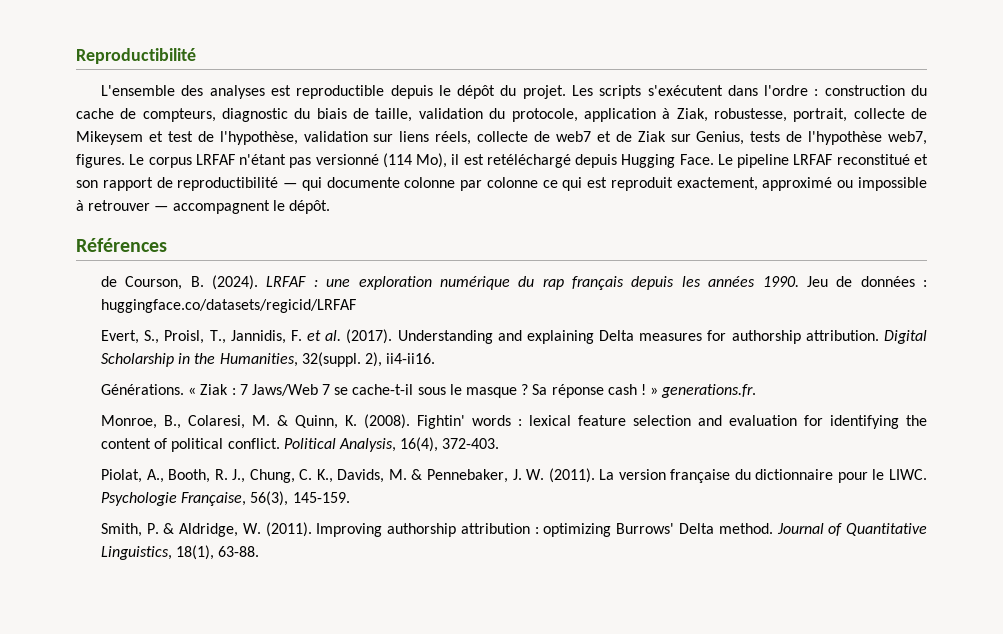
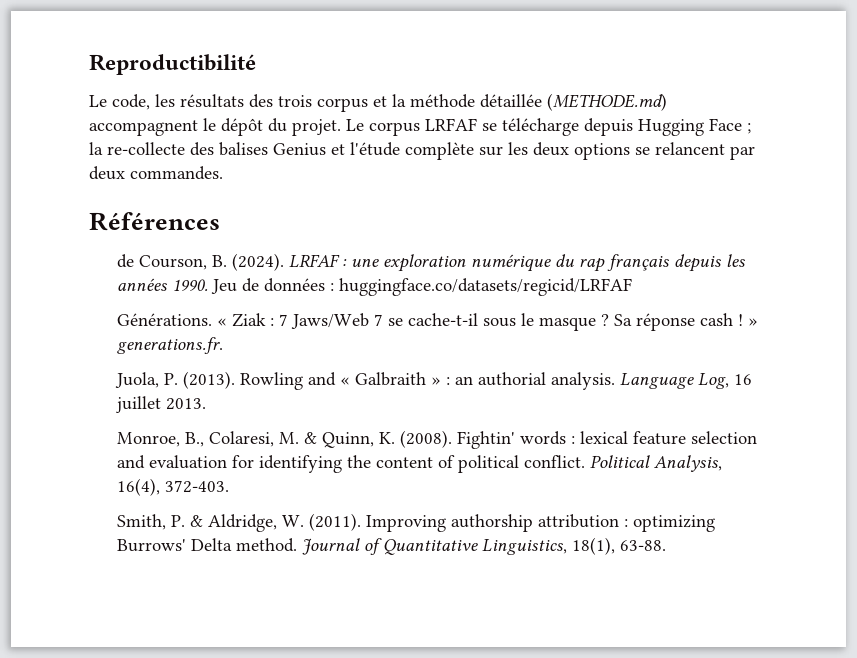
[101,85,927,99] [76,108,928,122] [76,131,927,145] [76,153,929,168] [76,177,927,191] [76,200,330,214] L'ensemble des analyses est reproductible depuis le dépôt du projet. Les scripts s'exécutent dans l'ordre : construction du cache de compteurs, diagnostic du biais de taille, validation du protocole, application à Ziak, robustesse, portrait, collecte de Mikeysem et test de l'hypothèse, validation sur liens réels, collecte de web7 et de Ziak sur Genius, tests de l'hypothèse web7, figures. Le corpus LRFAF n'étant pas versionné (114 Mo), il est retéléchargé depuis Hugging Face. Le pipeline LRFAF reconstitué et son rapport de reproductibilité — qui documente colonne par colonne ce qui est reproduit exactement, approximé ou impossible à retrouver — accompagnent le dépôt. -> [89,93,667,112] [89,118,751,136] [89,142,755,160] [89,166,223,180] Le code, les résultats des trois corpus et la méthode détaillée (METHODE.md) accompagnent le dépôt du projet. Le corpus LRFAF se télécharge depuis Hugging Face ; la re-collecte des balises Genius et l'étude complète sur les deux options se relancent par deux commandes.
[100,329,928,344] [100,352,436,367] // Evert, S., Proisl, T., Jannidis, F. et al. (2017). Understanding and explaining Delta measures for authorship attribution. Digital Scholarship in the Humanities, 32(suppl. 2), ii4-ii16. -> (632, 287) none
(757, 391) none -> [114,371,752,390] [115,396,206,413] // Juola, P. (2013). Rowling and « Galbraith » : an authorial analysis. Language Log, 16 juillet 2013.
[100,468,928,483] [100,491,350,506] // Piolat, A., Booth, R. J., Chung, C. K., Davids, M. & Pennebaker, J. W. (2011). La version française du dictionnaire pour le LIWC. Psychologie Française, 56(3), 145-159. -> (229, 486) none

